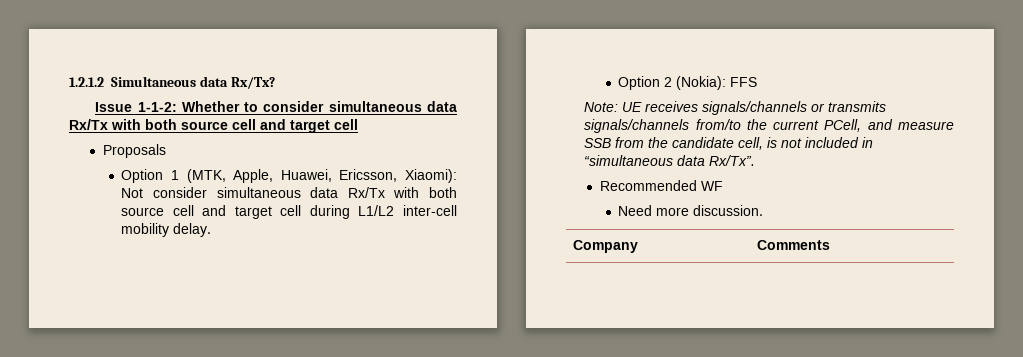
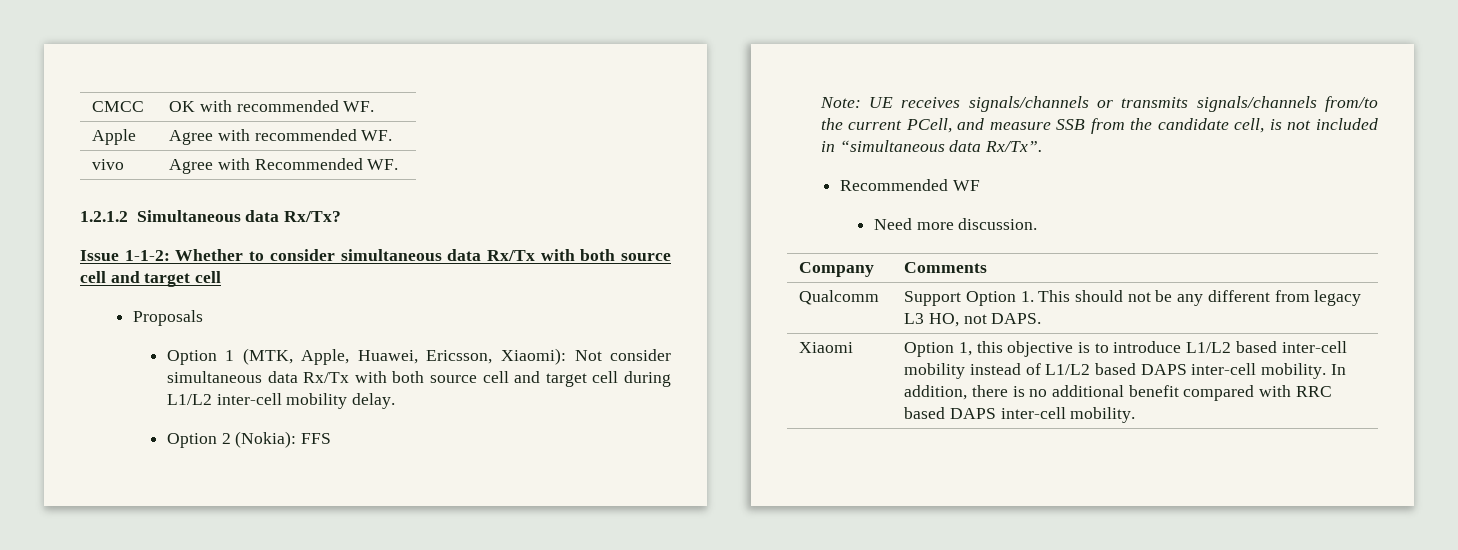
(69, 82) none -> [92,101,145,112] [169,100,375,112] [92,129,137,145] [169,129,393,145] [92,159,125,170] [169,158,399,174] CMCC | OK with recommended WF. // Apple | Agree with recommended WF. // vivo | Agree with Recommended WF. //
(831, 245) none -> [799,290,880,305] [904,290,1362,306] [904,313,1042,327] [799,342,854,353] [904,341,1347,357] [904,363,1346,379] [904,385,1332,401] [904,407,1136,423] // Qualcomm | Support Option 1. This should not be any different from legacy L3 HO, not DAPS. // Xiaomi | Option 1, this objective is to introduce L1/L2 based inter-cell mobility instead of L1/L2 based DAPS inter-cell mobility. In addition, there is no additional benefit compared with RRC based DAPS inter-cell mobility.

